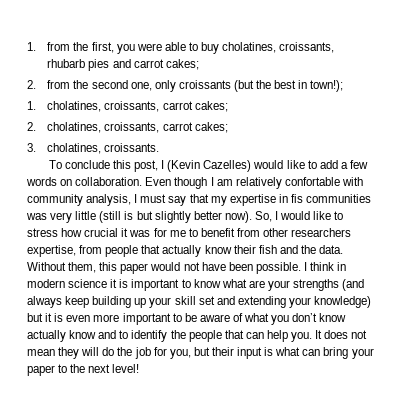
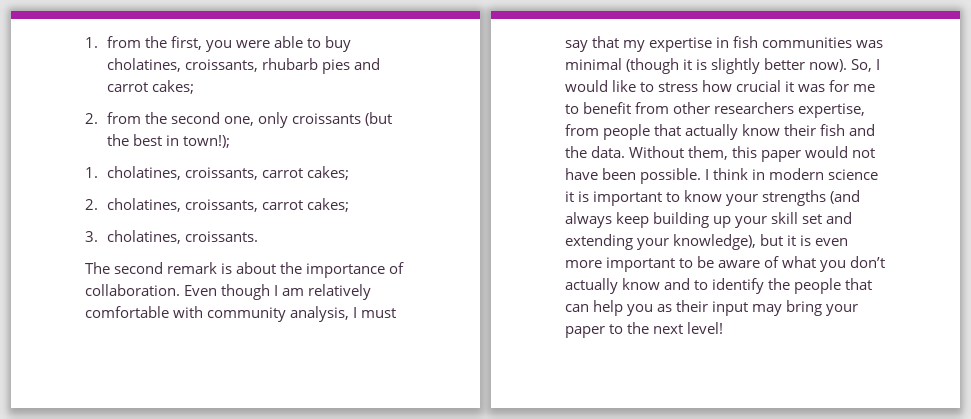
[48,160,368,172] [26,177,73,186] To conclude this post, I (Kevin Cazelles) would like to add a few words on -> [85,262,405,278] The second remark is about the importance of
[284,177,340,186] confortable -> [85,306,169,318] comfortable
[290,194,303,203] fis -> [733,36,759,48] fish
[50,211,153,223] very little (still is but -> [565,58,708,74] minimal (though it is
[221,279,265,288] what are -> (723, 196) none
[314,296,372,308] knowledge) -> [673,234,757,250] knowledge),
[319,313,347,322] know -> (886, 262) none
[291,330,368,342] [27,347,321,359] you. It does not mean they will do the job for you, but their input is what can -> [627,300,783,316] you as their input may

